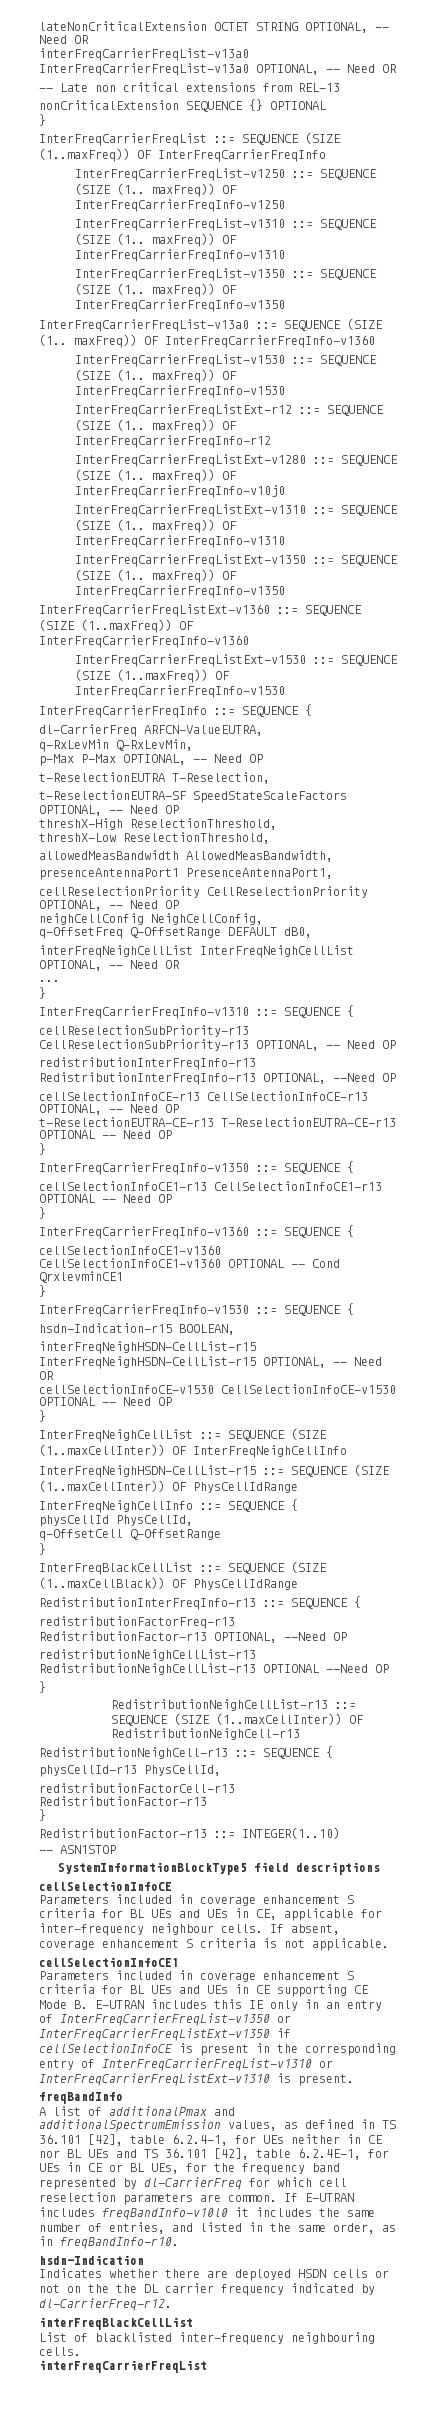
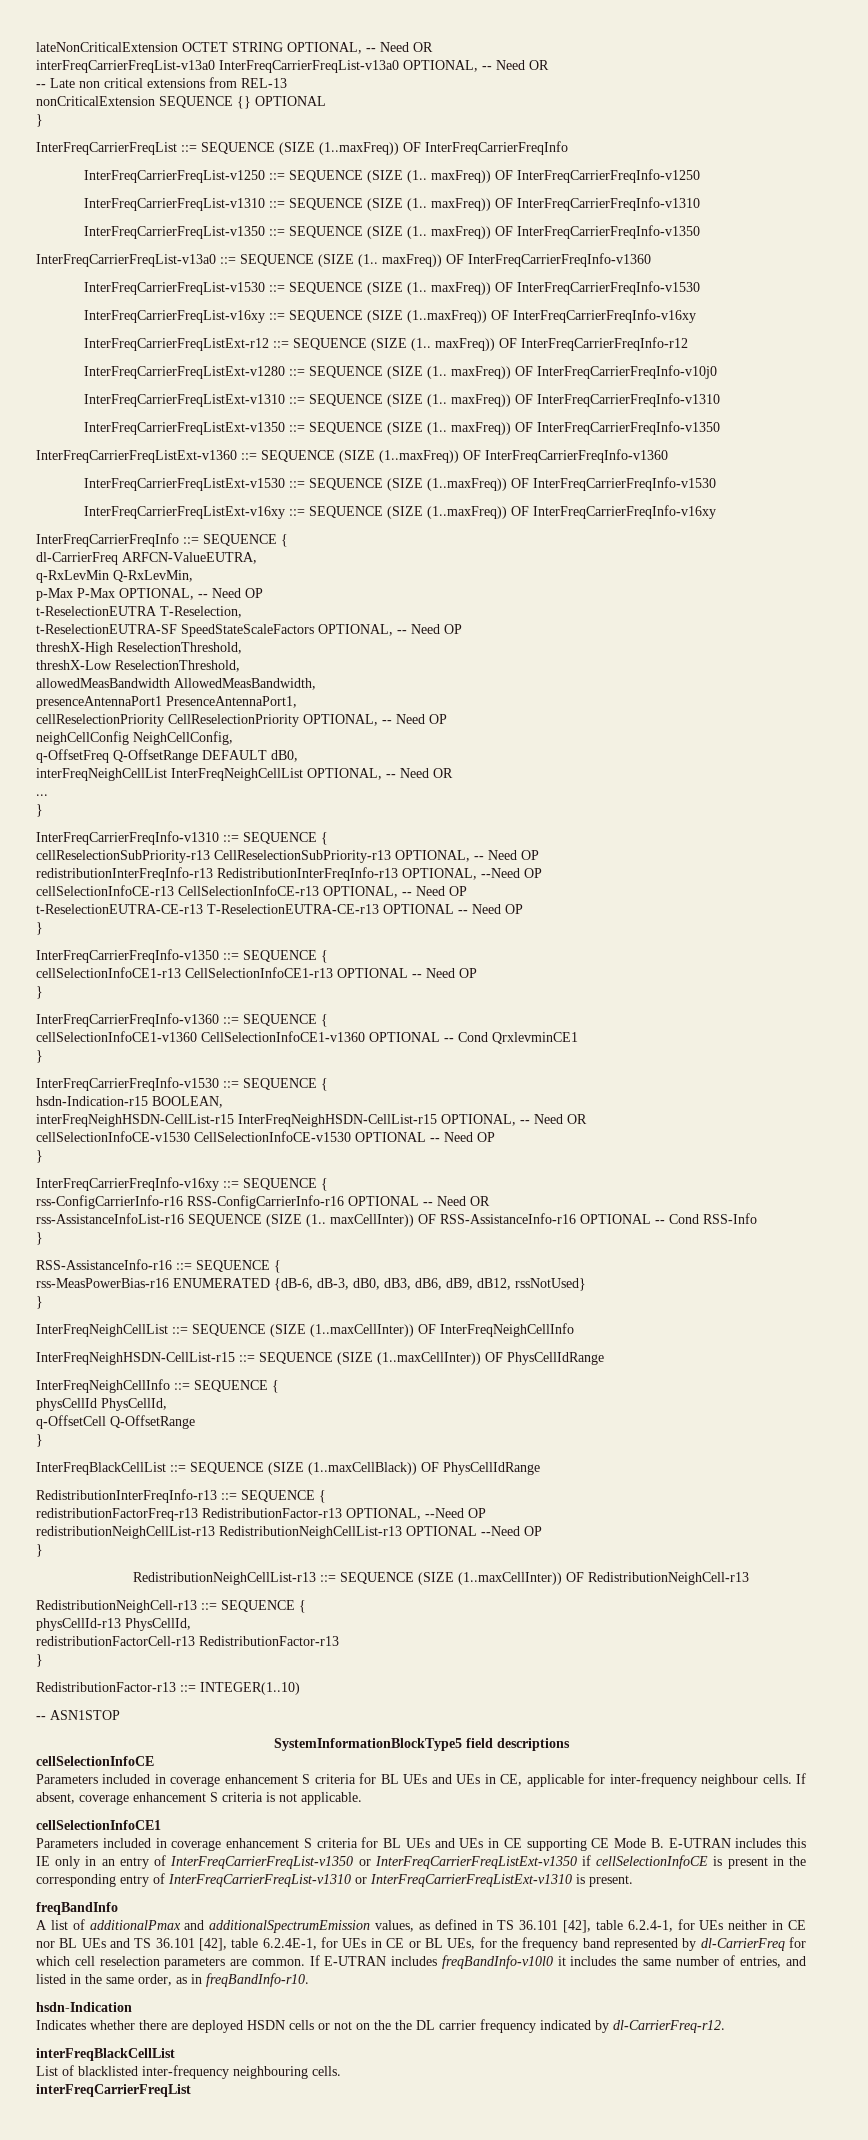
(286, 391) none -> [84,309,697,323] // InterFreqCarrierFreqList-v16xy ::= SEQUENCE (SIZE (1..maxFreq)) OF InterFreqCarrierFreqInfo-v16xy
(286, 691) none -> [84,505,717,519] // InterFreqCarrierFreqListExt-v16xy ::= SEQUENCE (SIZE (1..maxFreq)) OF InterFreqCarrierFreqInfo-v16xy
(46, 1416) none -> [36,1177,328,1191] [36,1195,490,1209] [36,1213,757,1227] [36,1232,43,1245] [36,1259,281,1273] [36,1278,586,1291] [36,1296,43,1309] // InterFreqCarrierFreqInfo-v16xy ::= SEQUENCE { // rss-ConfigCarrierInfo-r16 RSS-ConfigCarrierInfo-r16 OPTIONAL -- Need OR // rss-AssistanceInfoList-r16 SEQUENCE (SIZE (1.. maxCellInter)) OF RSS-AssistanceInfo-r16 OPTIONAL -- Cond RSS-Info // } // RSS-AssistanceInfo-r16 ::= SEQUENCE { // rss-MeasPowerBias-r16 ENUMERATED {dB-6, dB-3, dB0, dB3, dB6, dB9, dB12, rssNotUsed} // }

